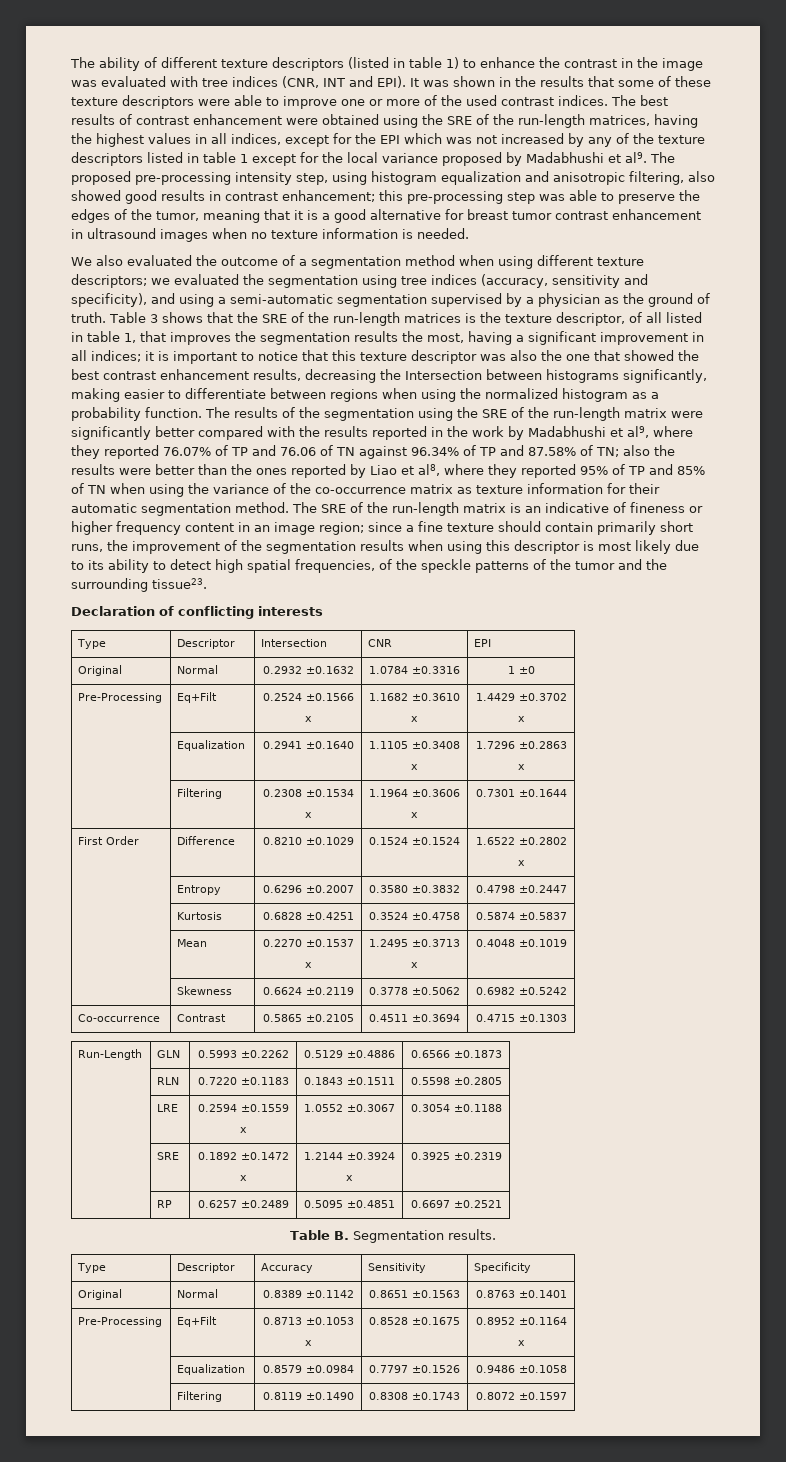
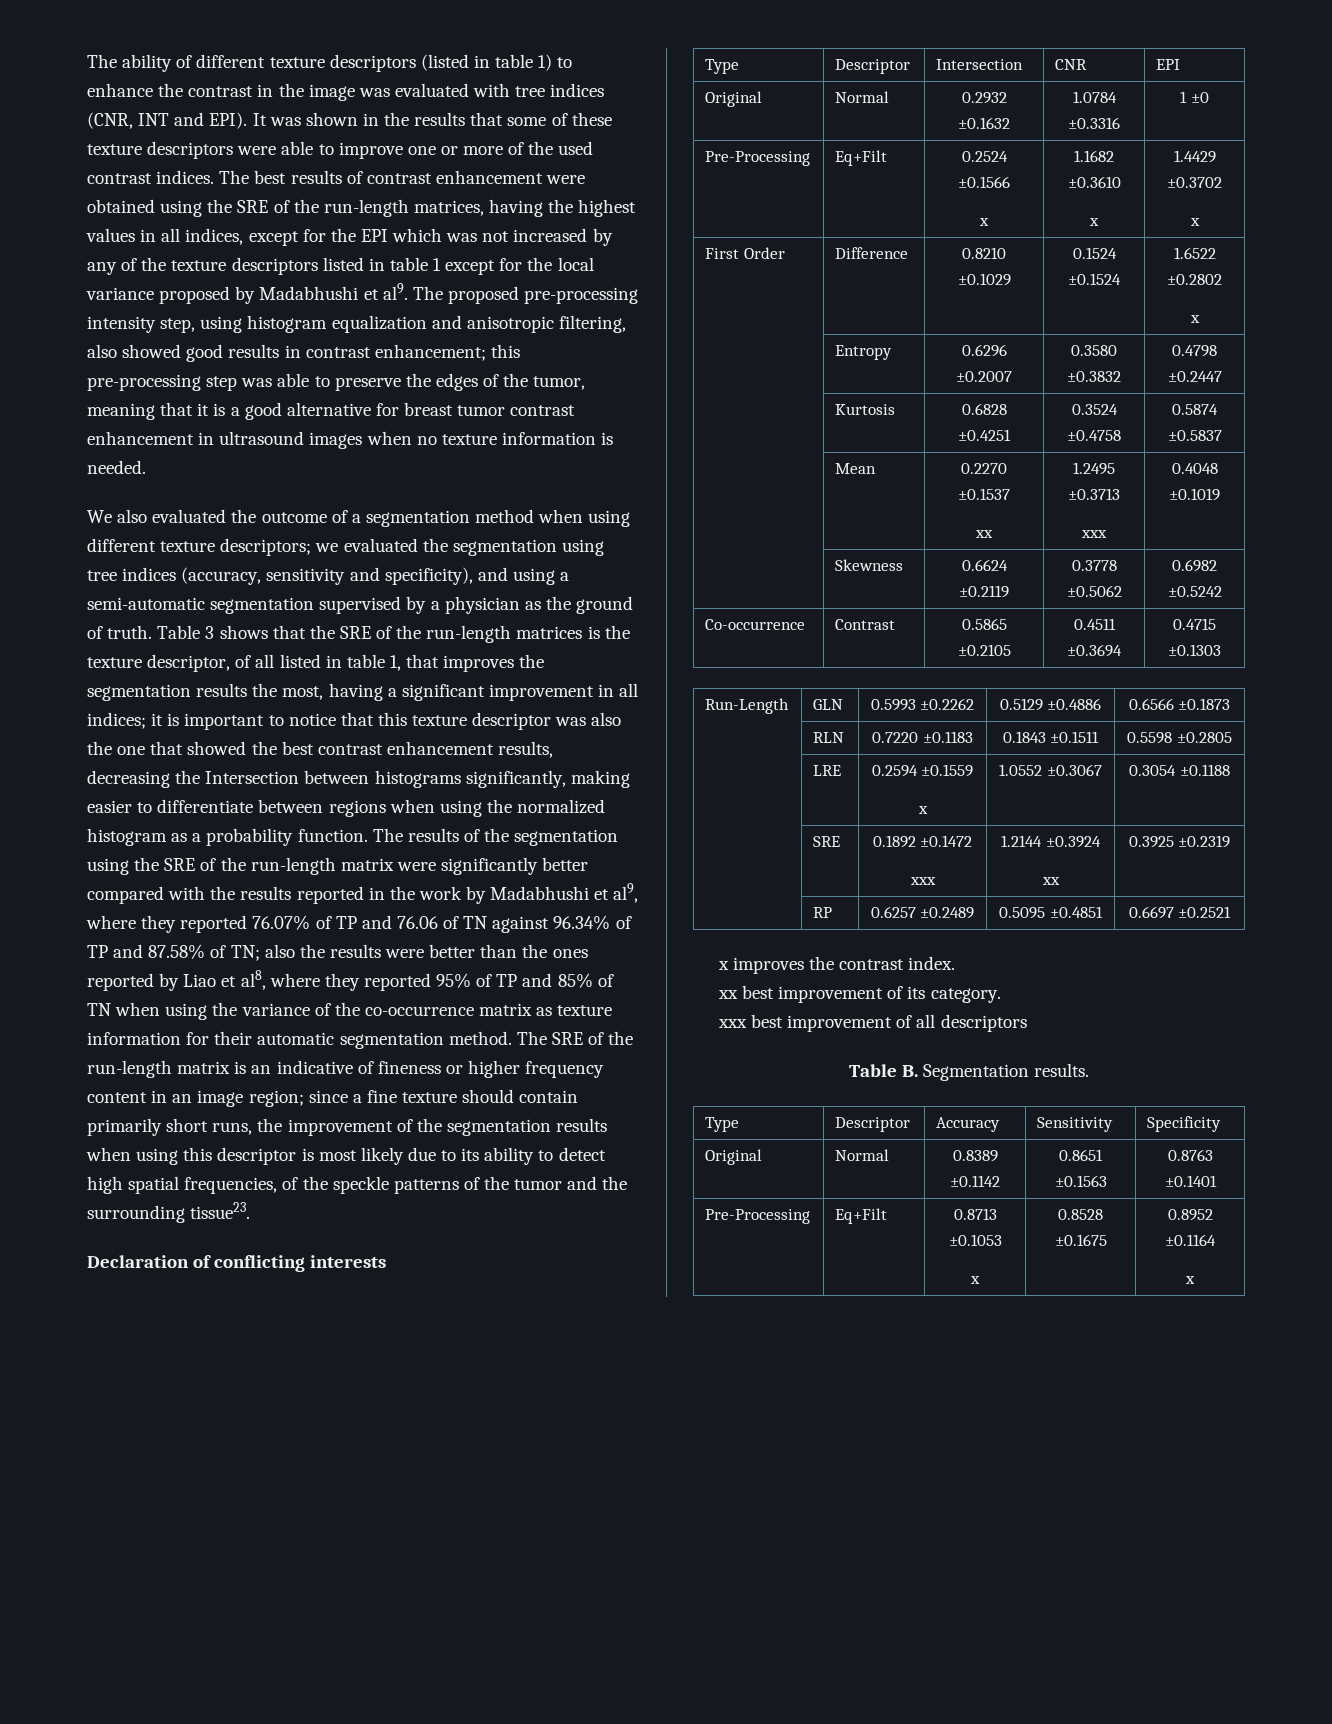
[177,740,246,751] [262,741,354,749] [369,741,460,749] [411,764,418,770] [475,741,567,749] [517,764,525,770] [177,788,223,799] [262,789,354,797] [304,812,312,818] [369,789,460,797] [411,812,418,818] [475,789,567,797] // | Equalization | 0.2941 ±0.1640 | 1.1105 ±0.3408 // x | 1.7296 ±0.2863 // x // | Filtering | 0.2308 ±0.1534 // x | 1.1964 ±0.3606 // x | 0.7301 ±0.1644 -> (1200, 222) none
[304,962,312,968] x -> [975,530,993,538] xx
[411,962,418,968] x -> [1081,530,1107,538] xxx
[239,1175,247,1181] x -> [909,877,936,885] xxx
[346,1175,353,1181] x -> [1041,877,1060,885] xx
(502, 1204) none -> [717,956,956,974] [717,985,1001,1003] [717,1014,1027,1032] // x improves the contrast index. // xx best improvement of its category. // xxx best improvement of all descriptors
[177,1364,246,1375] [262,1365,354,1373] [369,1365,460,1373] [475,1365,567,1373] [177,1391,223,1402] [262,1392,354,1400] [369,1392,460,1400] [475,1392,567,1400] // | Equalization | 0.8579 ±0.0984 | 0.7797 ±0.1526 | 0.9486 ±0.1058 // | Filtering | 0.8119 ±0.1490 | 0.8308 ±0.1743 | 0.8072 ±0.1597 -> (1195, 1280) none

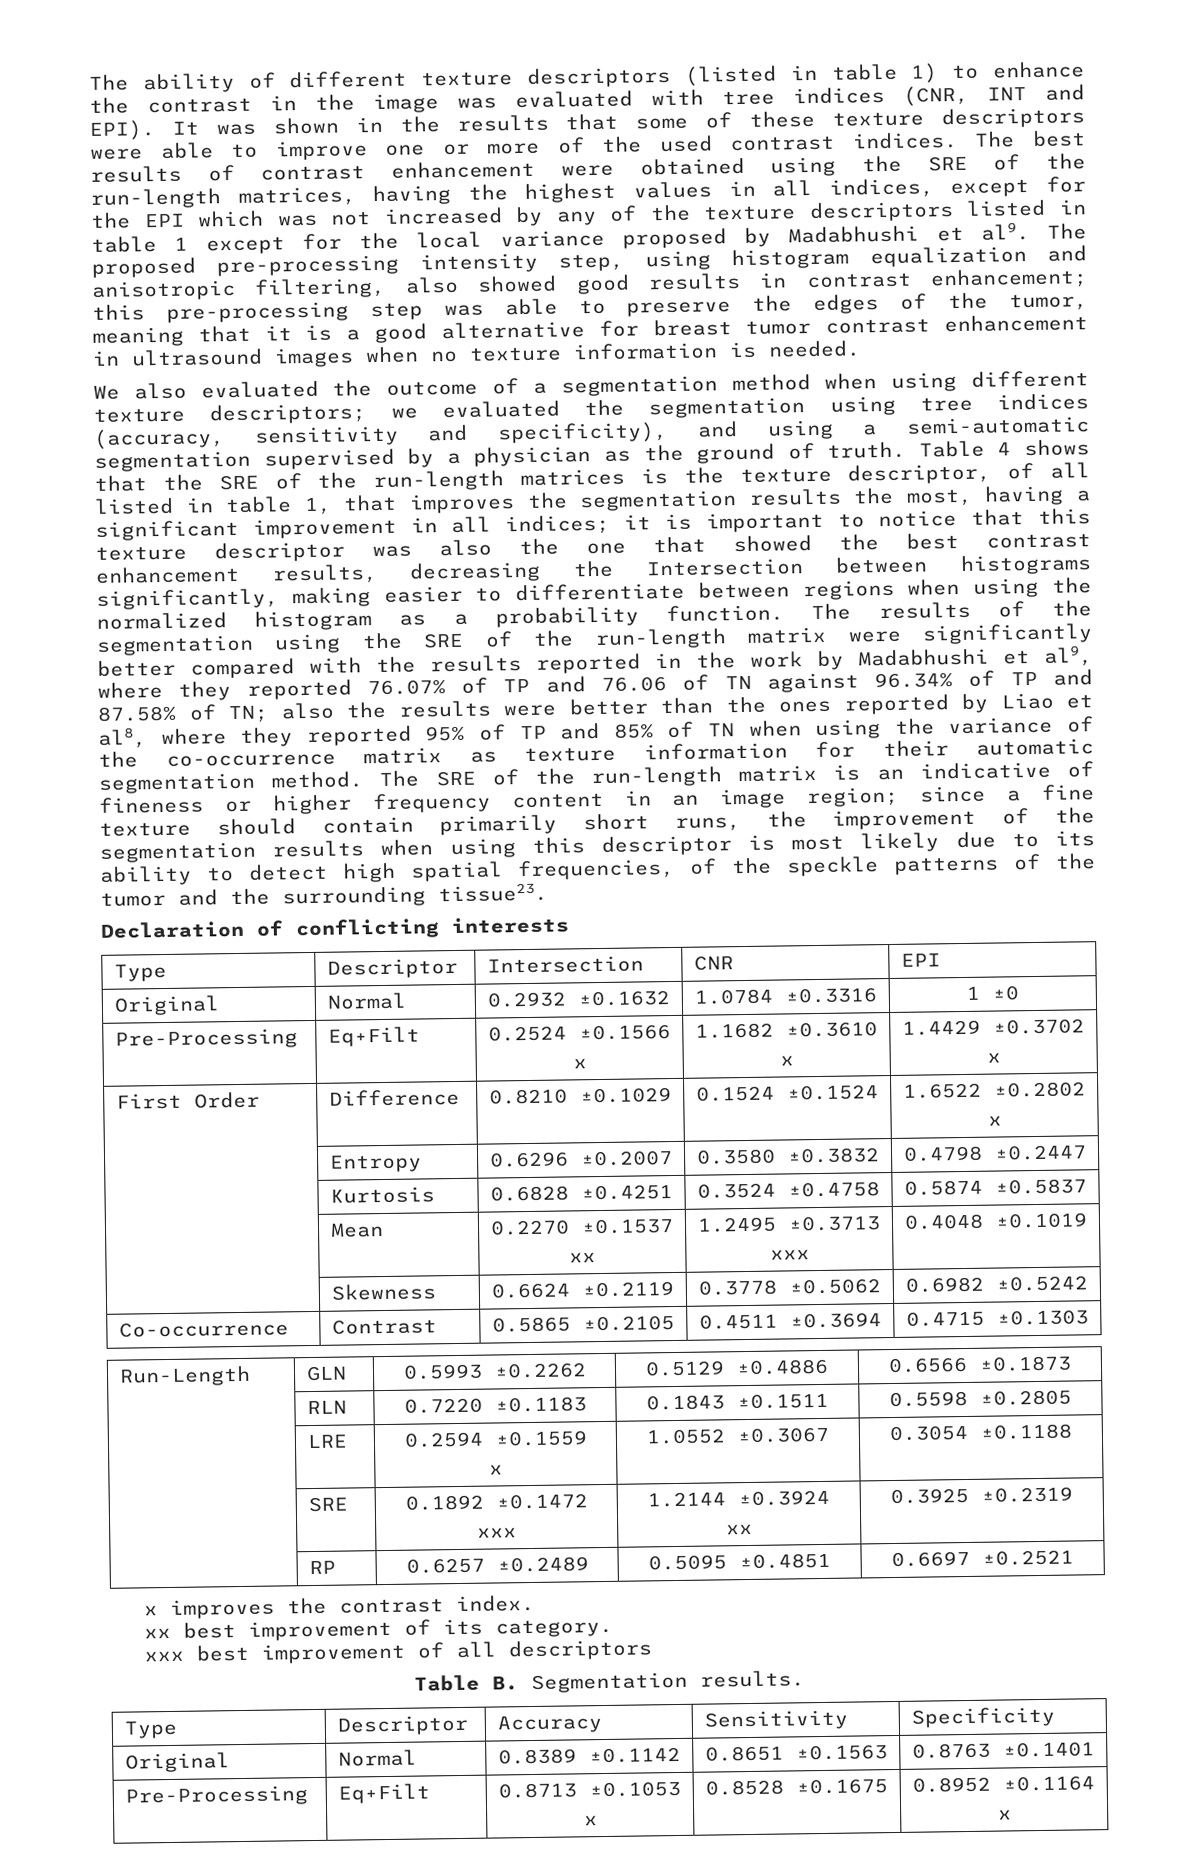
[205,626,215,639] 3 -> [997,442,1012,456] 4

